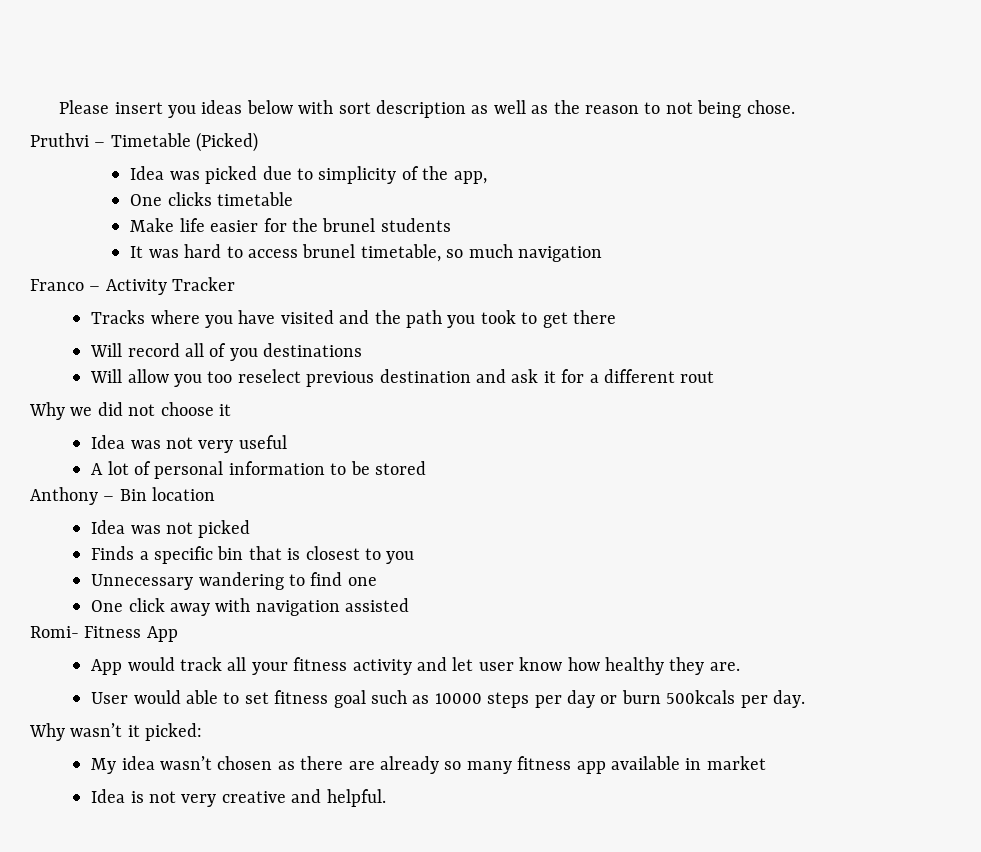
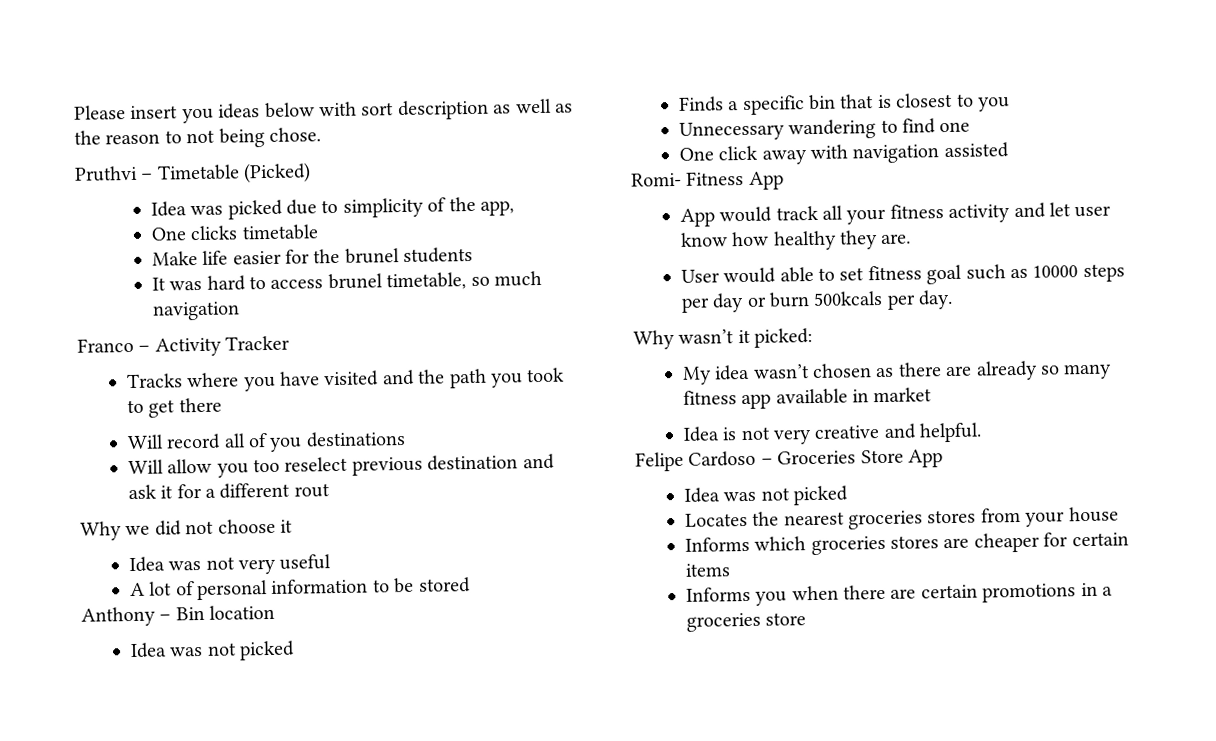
(386, 798) none -> [635,449,943,472] [683,485,849,506] [684,506,1119,530] [684,532,1129,556] [684,563,731,577] [685,582,1114,606] [685,612,807,632] // Felipe Cardoso – Groceries Store App // Idea was not picked // Locates the nearest groceries stores from your house // Informs which groceries stores are cheaper for certain items // Informs you when there are certain promotions in a groceries store

